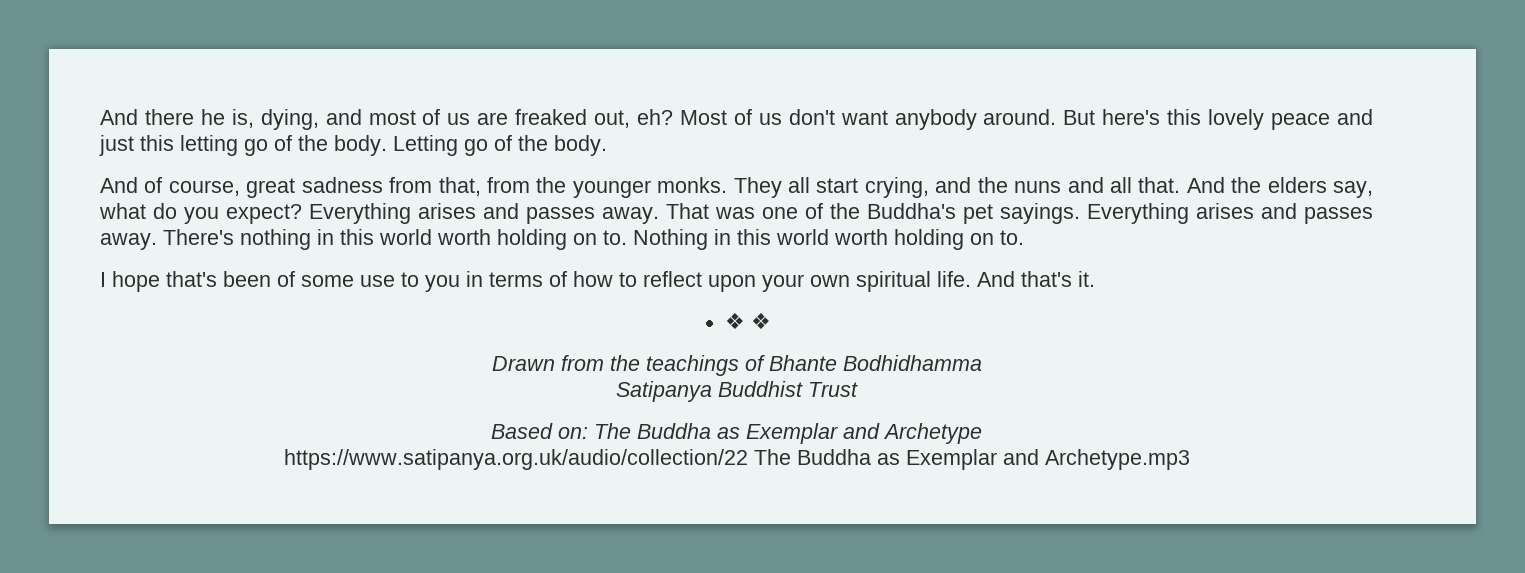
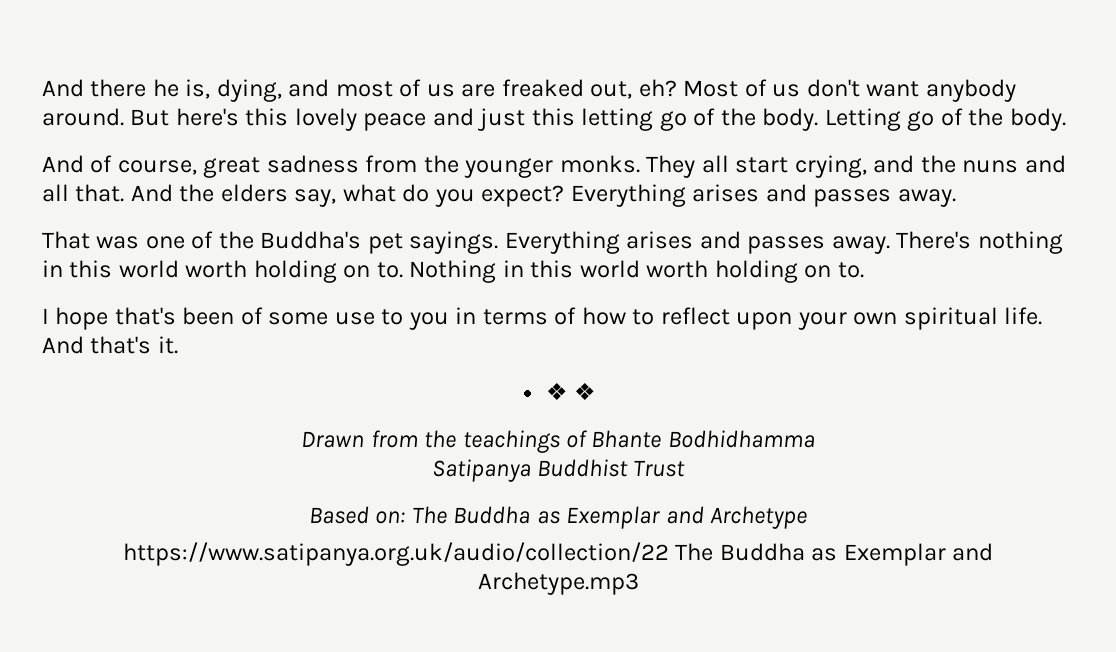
[438,177,530,196] that, from -> (418, 164) none
(659, 215) none -> (956, 198) //

